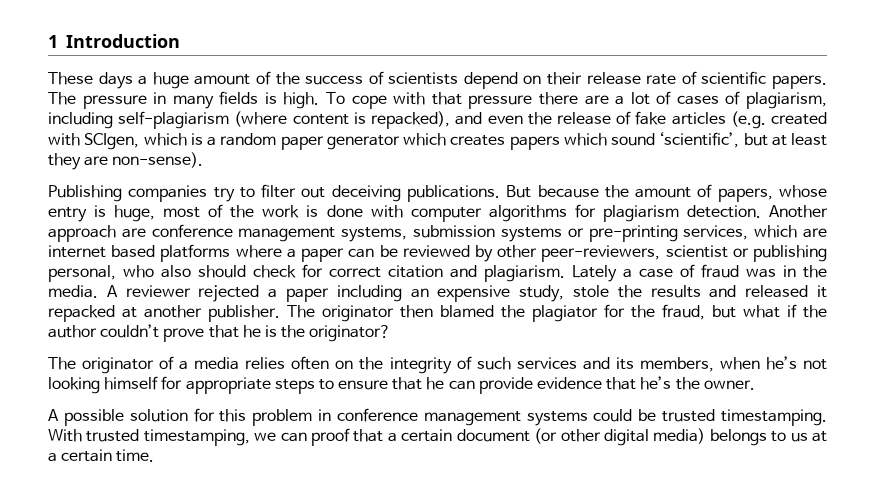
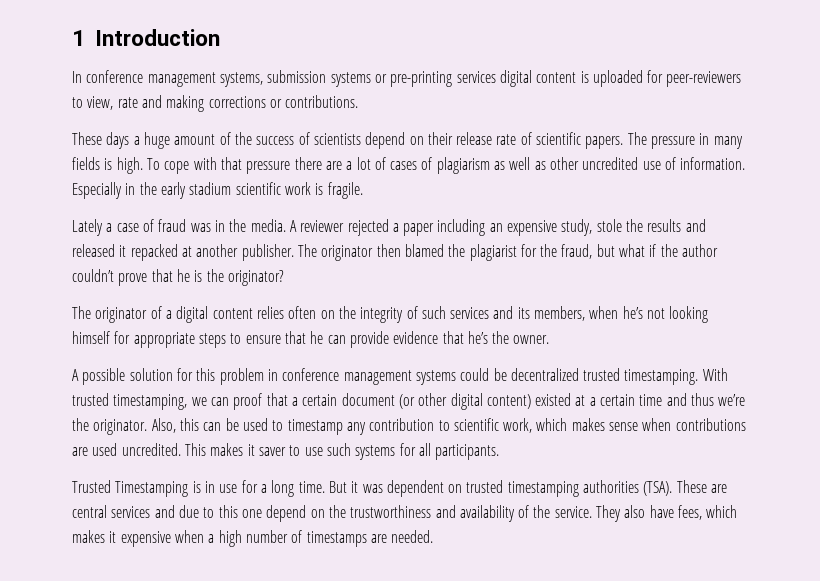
(180, 41) none -> [72,70,742,87] [72,95,359,112] // In conference management systems, submission systems or pre-printing services digital content is uploaded for peer-reviewers to view, rate and making corrections or contributions.
[745,92,827,109] [48,111,827,129] [48,131,827,150] [48,152,204,170] [48,184,828,202] [48,204,828,222] [48,224,827,242] [48,244,827,262] [48,264,565,282] plagiarism, including self-plagiarism (where content is repacked), and even the release of fake articles (e.g. created with SCIgen, which is a random paper generator which creates papers which sound ‘scientific’, but at least they are non-sense). // Publishing companies try to filter out deceiving publications. But because the amount of papers, whose entry is huge, most of the work is done with computer algorithms for plagiarism detection. Another approach are conference management systems, submission systems or pre-printing services, which are internet based platforms where a paper can be reviewed by other peer-reviewers, scientist or publishing personal, who also should check for correct citation and plagiarism. -> [436,157,746,174] [72,182,363,199] plagiarism as well as other uncredited use of information. Especially in the early stadium scientific work is fragile. //
[532,305,598,322] plagiator -> [469,244,517,261] plagiarist
[194,357,240,370] media -> [176,306,253,323] digital content
(657, 415) none -> [510,368,579,381] decentralized
[653,428,827,446] [48,449,155,462] media) belongs to us at a certain time. -> [486,393,746,409] [72,418,746,435] [72,443,500,460] [72,480,728,497] [72,505,738,522] [72,530,434,547] content) existed at a certain time and thus we’re the originator. Also, this can be used to timestamp any contribution to scientific work, which makes sense when contributions are used uncredited. This makes it saver to use such systems for all participants. // Trusted Timestamping is in use for a long time. But it was dependent on trusted timestamping authorities (TSA). These are central services and due to this one depend on the trustworthiness and availability of the service. They also have fees, which makes it expensive when a high number of timestamps are needed.

